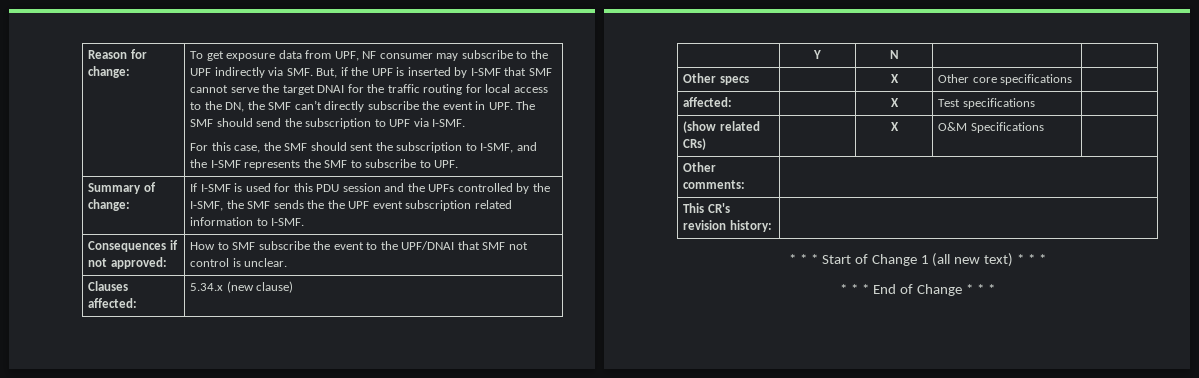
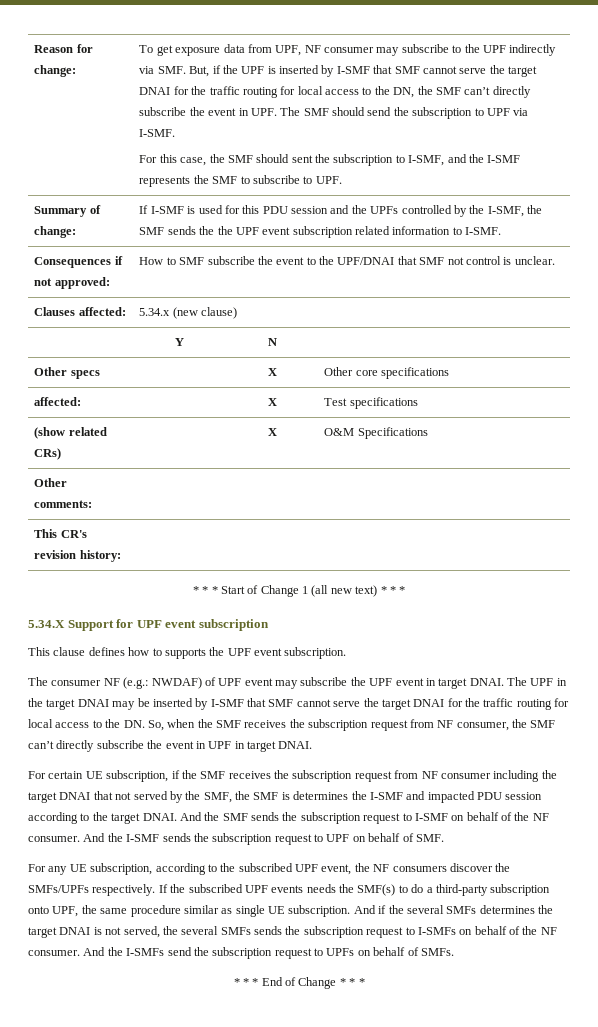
(1046, 259) none -> [28,619,269,631] [28,647,347,659] [28,677,567,689] [28,698,570,710] [28,719,556,731] [28,740,313,752] [28,770,557,782] [28,791,543,803] [28,812,549,824] [28,833,444,845] [28,863,511,875] [28,884,551,896] [28,905,553,917] [28,926,557,938] [28,947,454,959] // 5.34.X Support for UPF event subscription // This clause defines how to supports the UPF event subscription. // The consumer NF (e.g.: NWDAF) of UPF event may subscribe the UPF event in target DNAI. The UPF in the target DNAI may be inserted by I-SMF that SMF cannot serve the target DNAI for the traffic routing for local access to the DN. So, when the SMF receives the subscription request from NF consumer, the SMF can’t directly subscribe the event in UPF in target DNAI. // For certain UE subscription, if the SMF receives the subscription request from NF consumer including the target DNAI that not served by the SMF, the SMF is determines the I-SMF and impacted PDU session according to the target DNAI. And the SMF sends the subscription request to I-SMF on behalf of the NF consumer. And the I-SMF sends the subscription request to UPF on behalf of SMF. // For any UE subscription, according to the subscribed UPF event, the NF consumers discover the SMFs/UPFs respectively. If the subscribed UPF events needs the SMF(s) to do a third-party subscription onto UPF, the same procedure similar as single UE subscription. And if the several SMFs determines the target DNAI is not served, the several SMFs sends the subscription request to I-SMFs on behalf of the NF consumer. And the I-SMFs send the subscription request to UPFs on behalf of SMFs.

